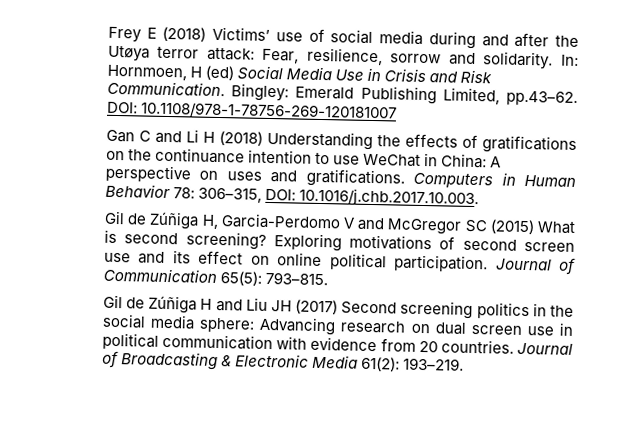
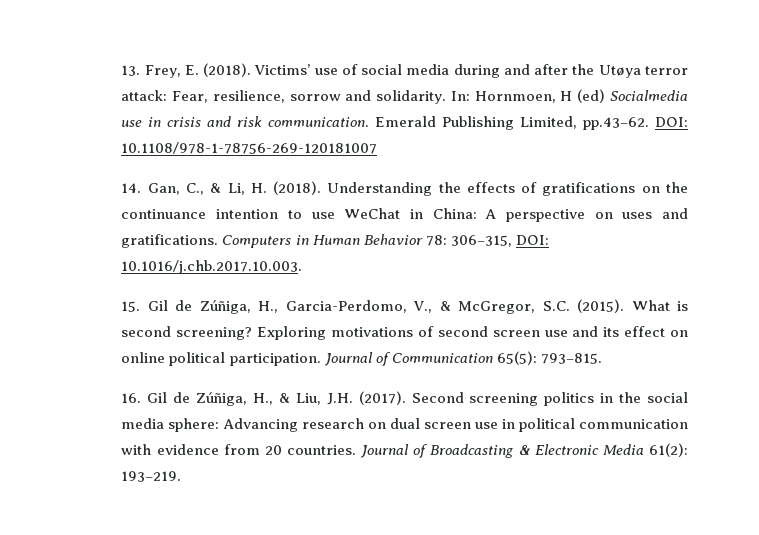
[107,26,207,43] Frey E (2018) -> [121,63,252,78] 13. Frey, E. (2018).
[237,65,493,84] [106,80,290,102] Social Media Use in Crisis and Risk Communication. Bingley: -> [610,90,688,101] [121,116,370,127] Socialmedia use in crisis and risk communication.
[105,129,263,146] Gan C and Li H (2018) -> [121,181,322,195] 14. Gan, C., & Li, H. (2018).
[103,210,535,235] Gil de Zúñiga H, Garcia-Perdomo V and McGregor SC (2015) -> [121,299,625,314] 15. Gil de Zúñiga, H., Garcia-Perdomo, V., & McGregor, S.C. (2015).
[102,294,339,315] Gil de Zúñiga H and Liu JH (2017) -> [121,391,406,406] 16. Gil de Zúñiga, H., & Liu, J.H. (2017).

